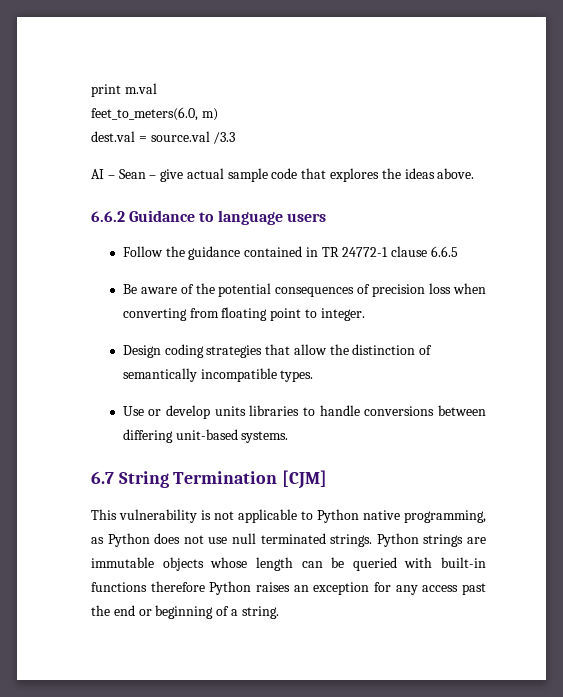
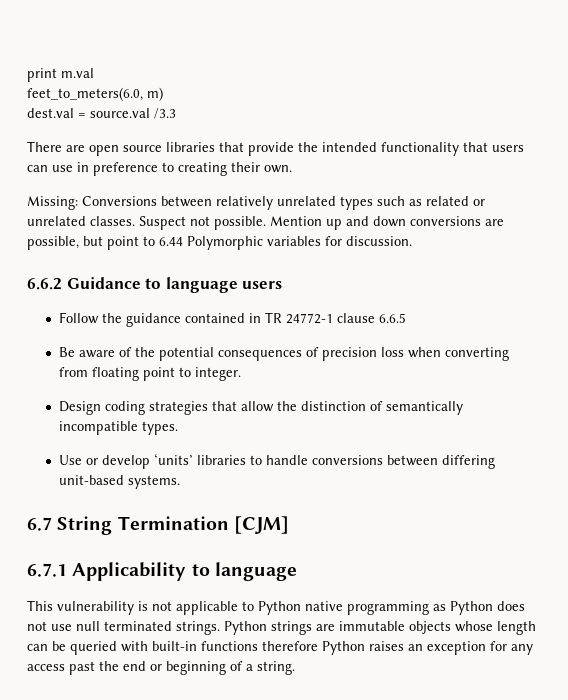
[91,168,475,182] AI – Sean – give actual sample code that explores the ideas above. -> [27,141,524,156] [27,162,292,176] [27,196,485,210] [27,216,504,230] [27,236,412,250] There are open source libraries that provide the intended functionality that users can use in preference to creating their own. // Missing: Conversions between relatively unrelated types such as related or unrelated classes. Suspect not possible. Mention up and down conversions are possible, but point to 6.44 Polymorphic variables for discussion.
[214,406,246,416] units -> [154,453,194,465] ‘units’
(328, 479) none -> [27,562,297,581] // 6.7.1 Applicability to language
[404,510,486,523] programming, -> [347,601,429,615] programming

